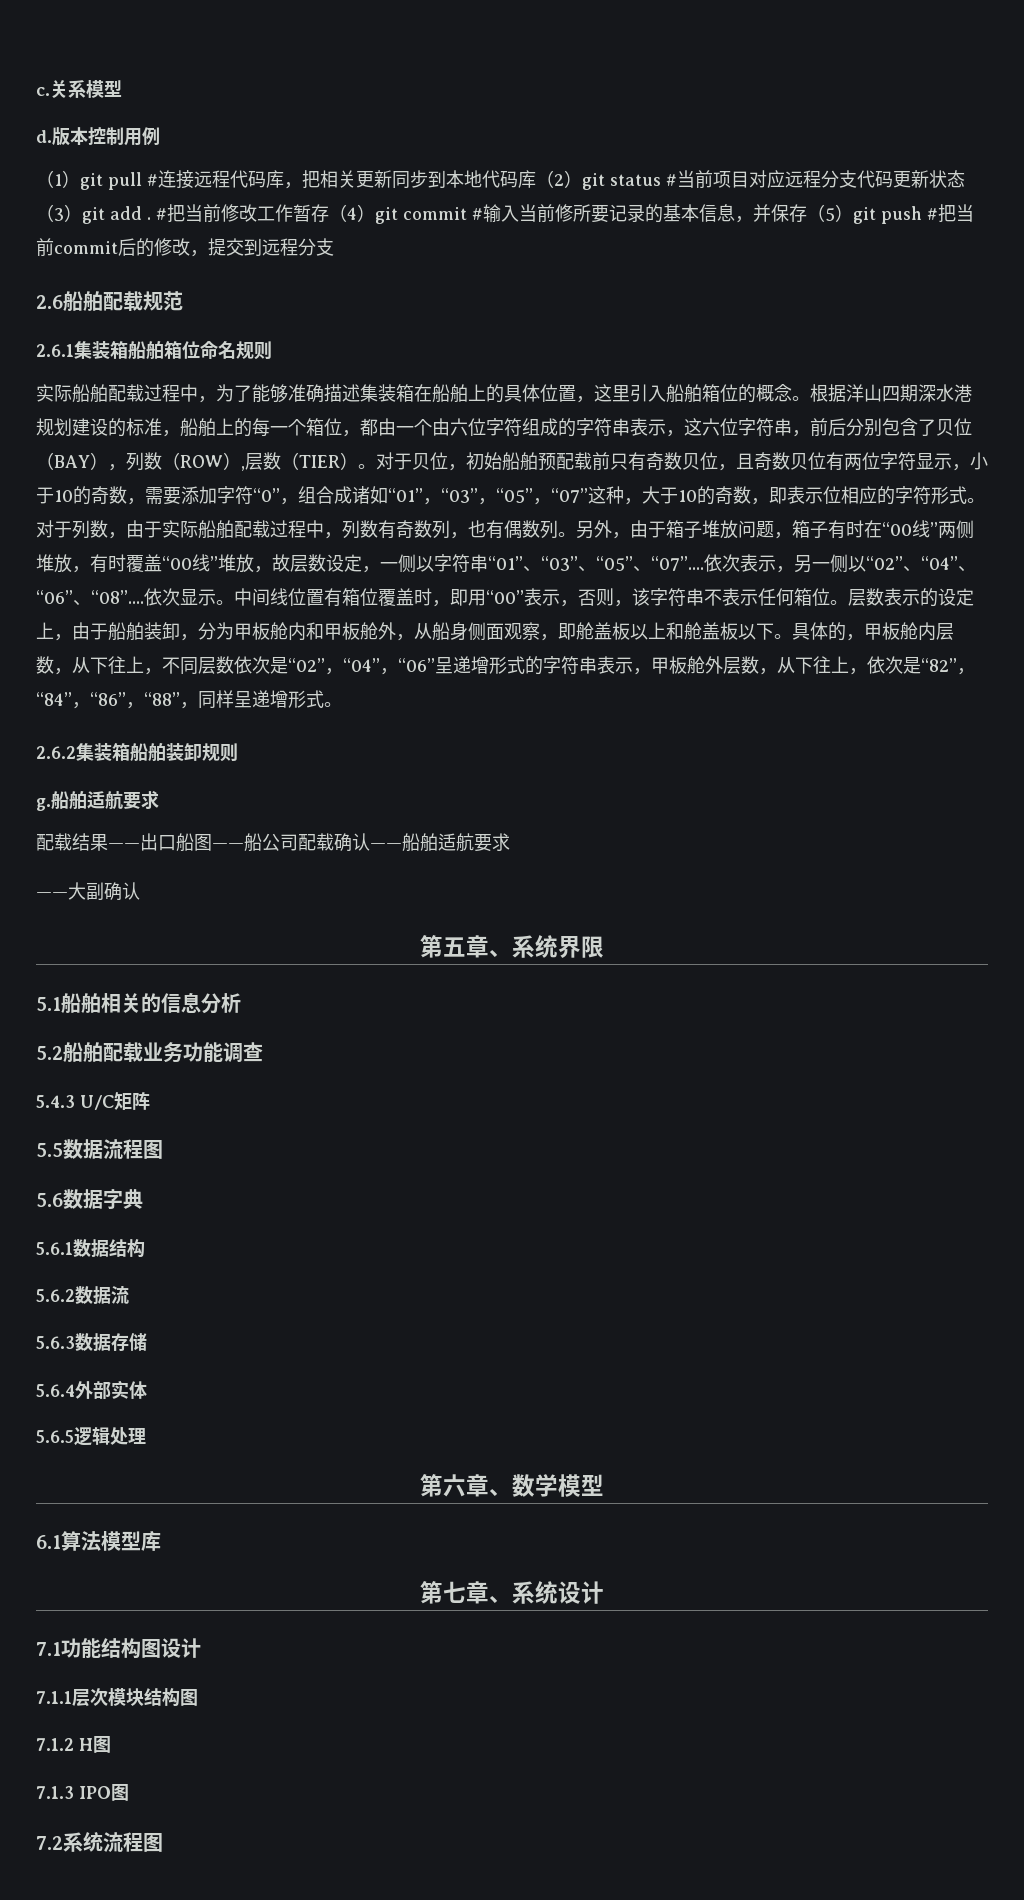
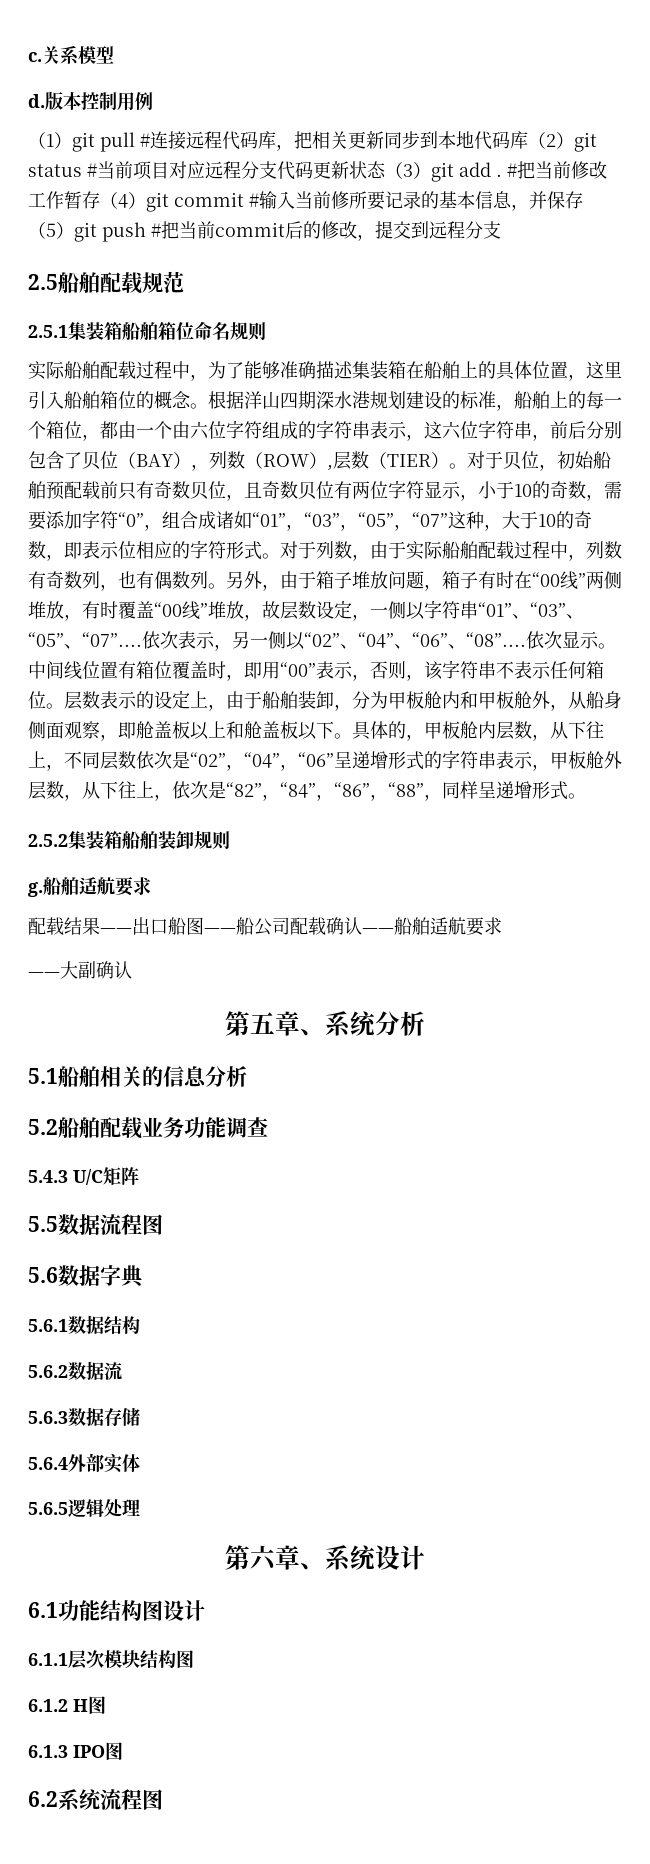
[36,295,63,309] 2.6 -> [28,274,58,290] 2.5
[36,344,74,357] 2.6.1 -> [28,325,68,338] 2.5.1
[36,746,76,759] 2.6.2 -> [28,834,68,847] 2.5.2
[558,936,604,958] 界限 -> [375,1011,425,1036] 分析
[512,1474,604,1497] [36,1531,161,1551] [420,1581,512,1604] 数学模型 // 6.1算法模型库 // 第七章、 -> (325, 1566) none
[36,1642,61,1656] 7.1 -> [28,1602,58,1618] 6.1
[36,1691,72,1704] 7.1.1 -> [28,1653,68,1666] 6.1.1
[36,1738,74,1751] 7.1.2 -> [28,1699,68,1712] 6.1.2
[36,1786,74,1799] 7.1.3 -> [28,1745,68,1758] 6.1.3
[36,1836,63,1850] 7.2 -> [28,1791,58,1807] 6.2

